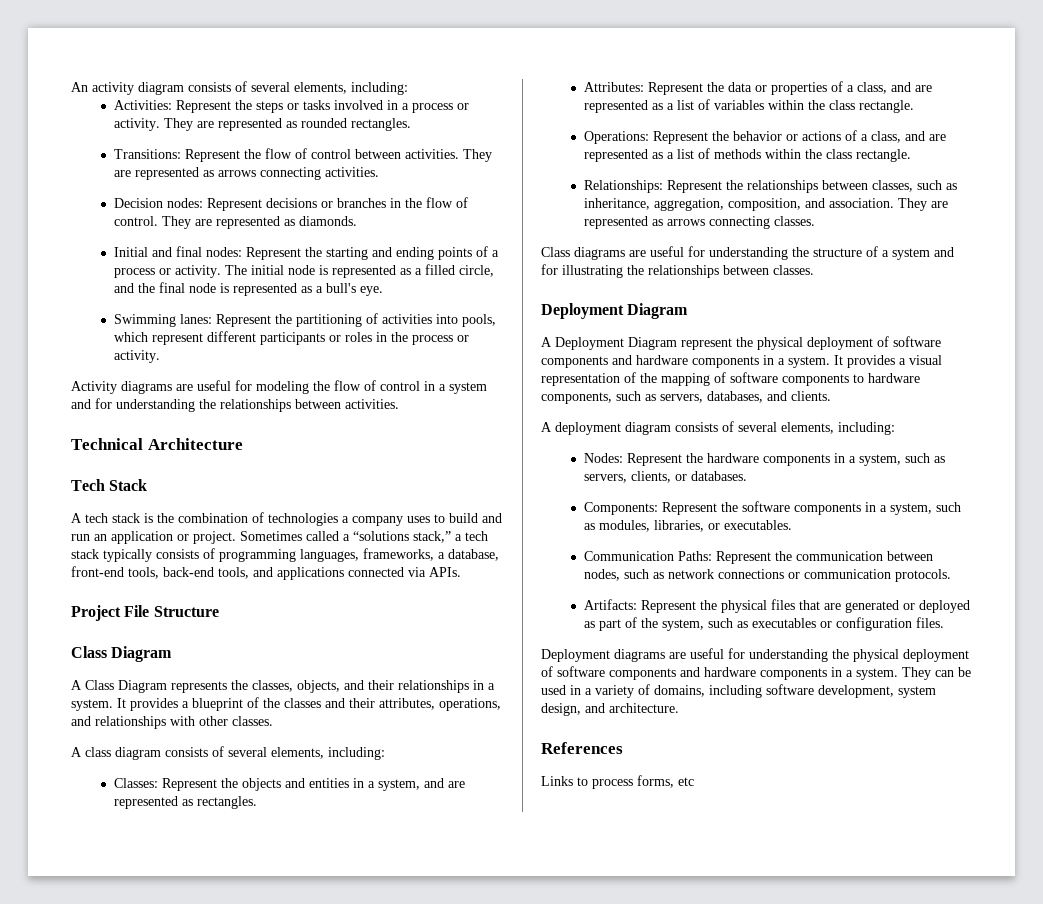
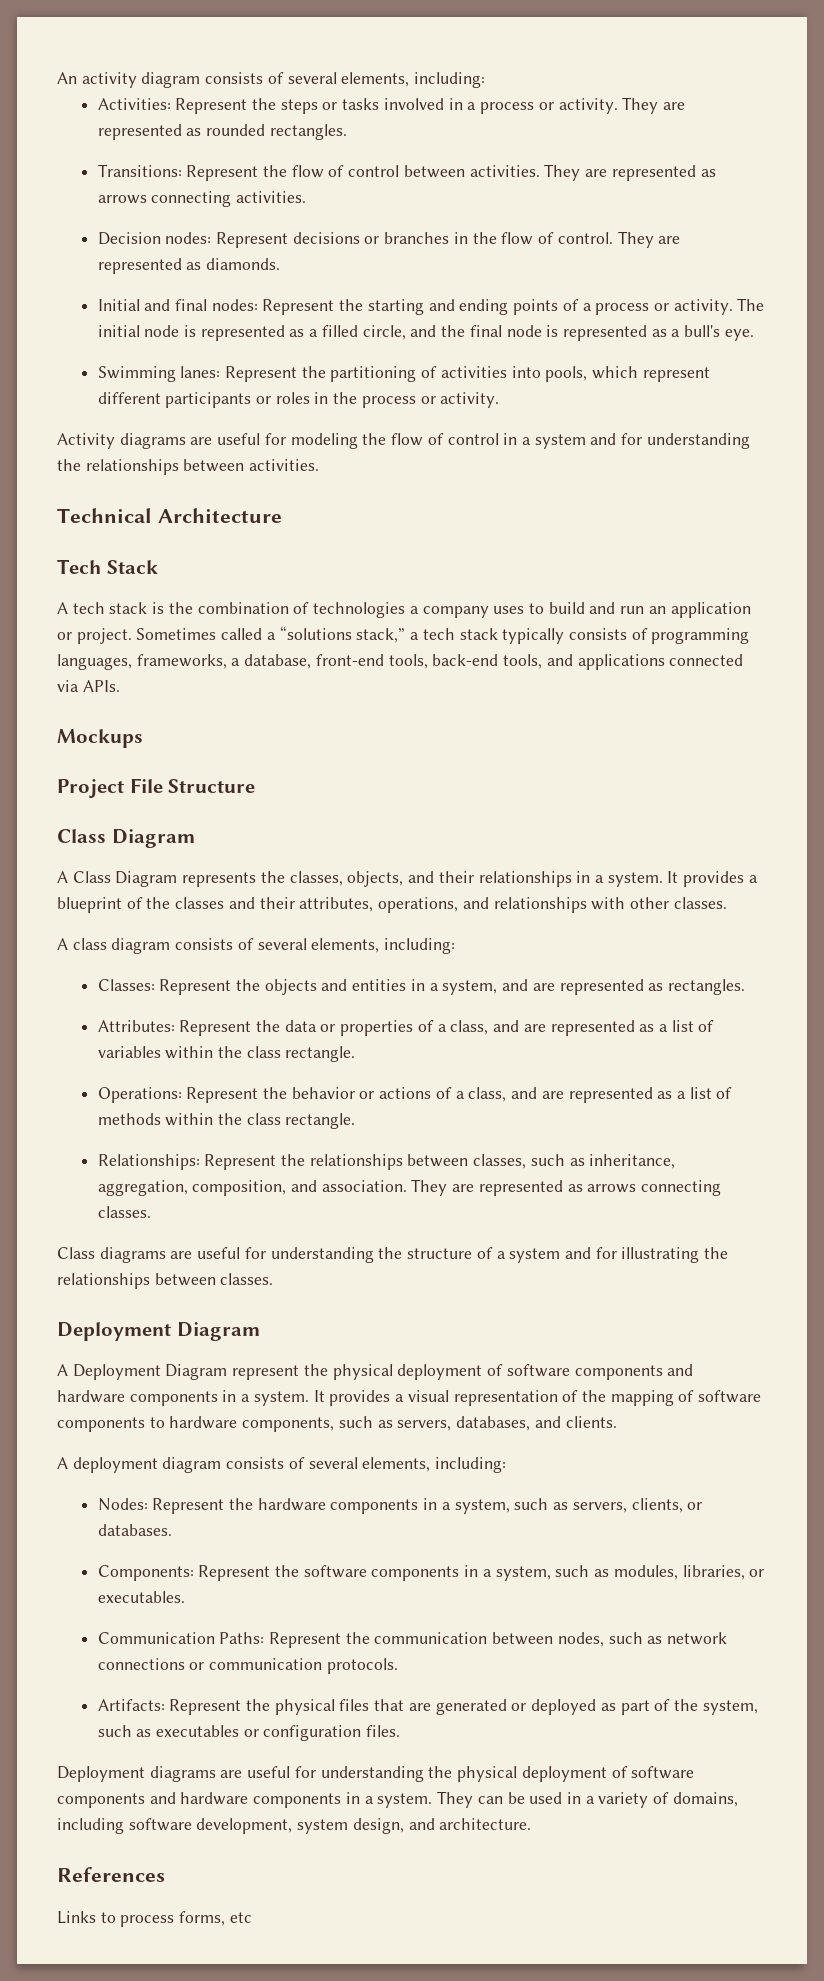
(461, 572) none -> [57,729,143,748] // Mockups

